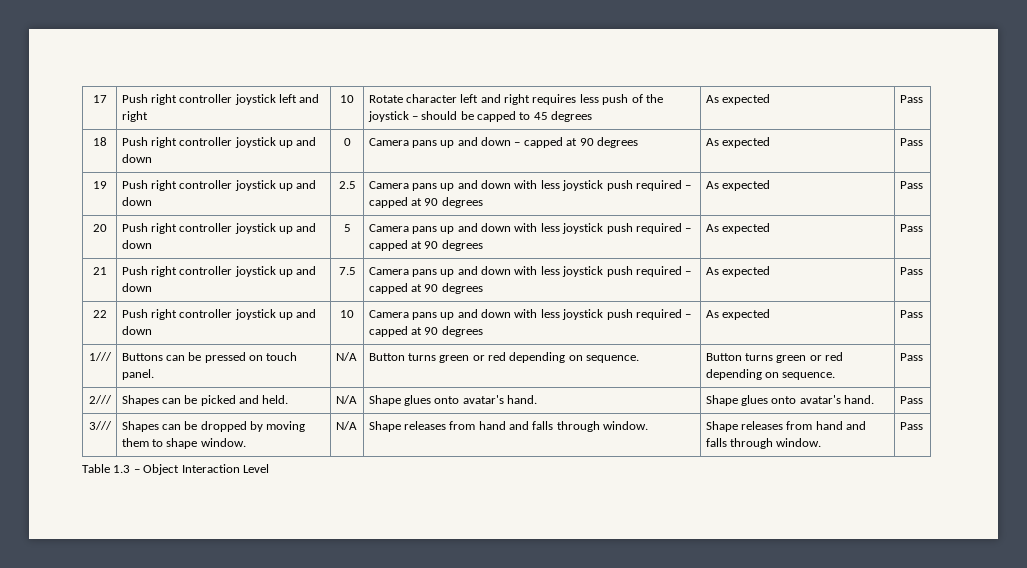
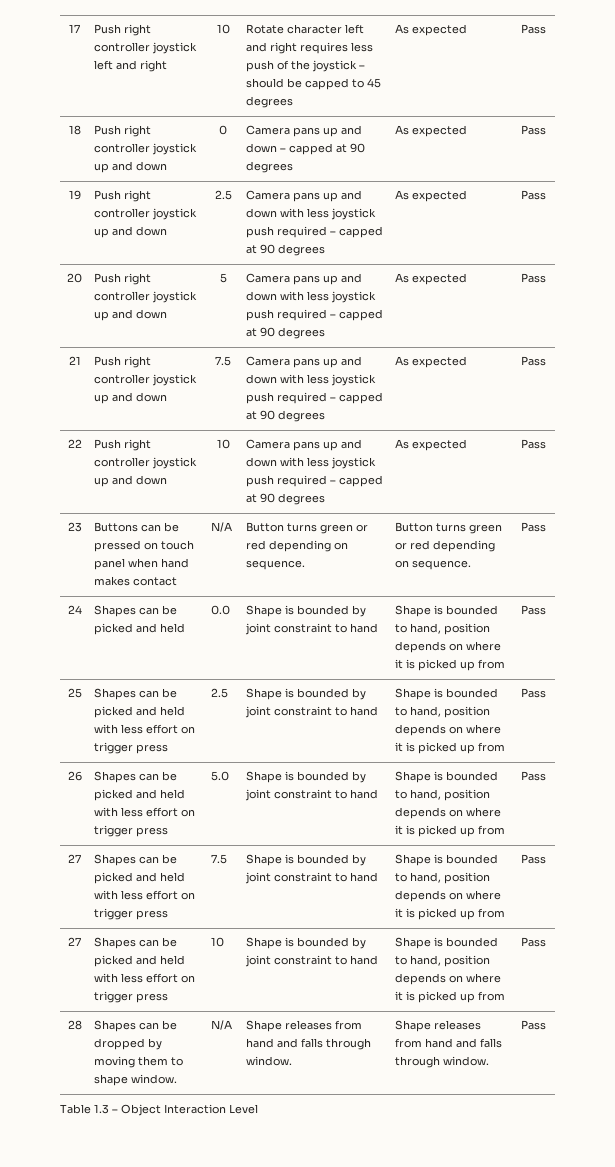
[88,352,112,361] 1/// -> [67,522,82,532] 23
[121,369,154,380] panel. -> [94,558,190,570] [94,576,178,586] panel when hand makes contact
[88,395,112,404] [121,395,289,406] [335,395,357,404] [368,395,538,406] [705,395,875,406] [899,396,923,404] [88,421,112,430] 2/// | Shapes can be picked and held. | N/A | Shape glues onto avatar's hand. | Shape glues onto avatar's hand. | Pass // 3/// -> [67,605,82,614] [94,605,178,617] [94,623,186,635] [211,605,231,615] [246,605,367,617] [245,623,379,635] [395,605,499,617] [395,623,491,635] [395,641,502,653] [395,659,506,671] [521,605,547,615] [67,688,82,698] [94,688,178,700] [94,706,186,718] [94,724,196,734] [94,742,169,754] [211,688,229,698] [246,688,367,700] [245,706,379,718] [395,688,499,700] [395,706,491,718] [395,724,502,736] [395,742,506,754] [521,688,547,698] [67,771,82,781] [94,771,178,783] [94,789,186,801] [94,807,196,817] [94,825,169,837] [211,771,230,781] [246,771,367,783] [245,789,379,801] [395,771,499,783] [395,789,491,801] [395,807,502,819] [395,825,506,837] [521,771,547,781] [68,854,81,863] [94,854,178,866] [94,872,186,884] [94,890,196,900] [94,908,169,920] [211,854,228,864] [246,854,367,866] [245,872,379,884] [395,854,499,866] [395,872,491,884] [395,890,502,902] [395,908,506,920] [521,854,547,864] [68,937,81,946] [94,937,178,949] [94,955,186,967] [94,973,196,983] [94,991,169,1003] [211,937,225,947] [246,937,367,949] [245,955,379,967] [395,937,499,949] [395,955,491,967] [395,973,502,985] [395,991,506,1003] [521,937,547,947] [67,1020,82,1030] 24 | Shapes can be picked and held | 0.0 | Shape is bounded by joint constraint to hand | Shape is bounded to hand, position depends on where it is picked up from | Pass // 25 | Shapes can be picked and held with less effort on trigger press | 2.5 | Shape is bounded by joint constraint to hand | Shape is bounded to hand, position depends on where it is picked up from | Pass // 26 | Shapes can be picked and held with less effort on trigger press | 5.0 | Shape is bounded by joint constraint to hand | Shape is bounded to hand, position depends on where it is picked up from | Pass // 27 | Shapes can be picked and held with less effort on trigger press | 7.5 | Shape is bounded by joint constraint to hand | Shape is bounded to hand, position depends on where it is picked up from | Pass // 27 | Shapes can be picked and held with less effort on trigger press | 10 | Shape is bounded by joint constraint to hand | Shape is bounded to hand, position depends on where it is picked up from | Pass // 28

